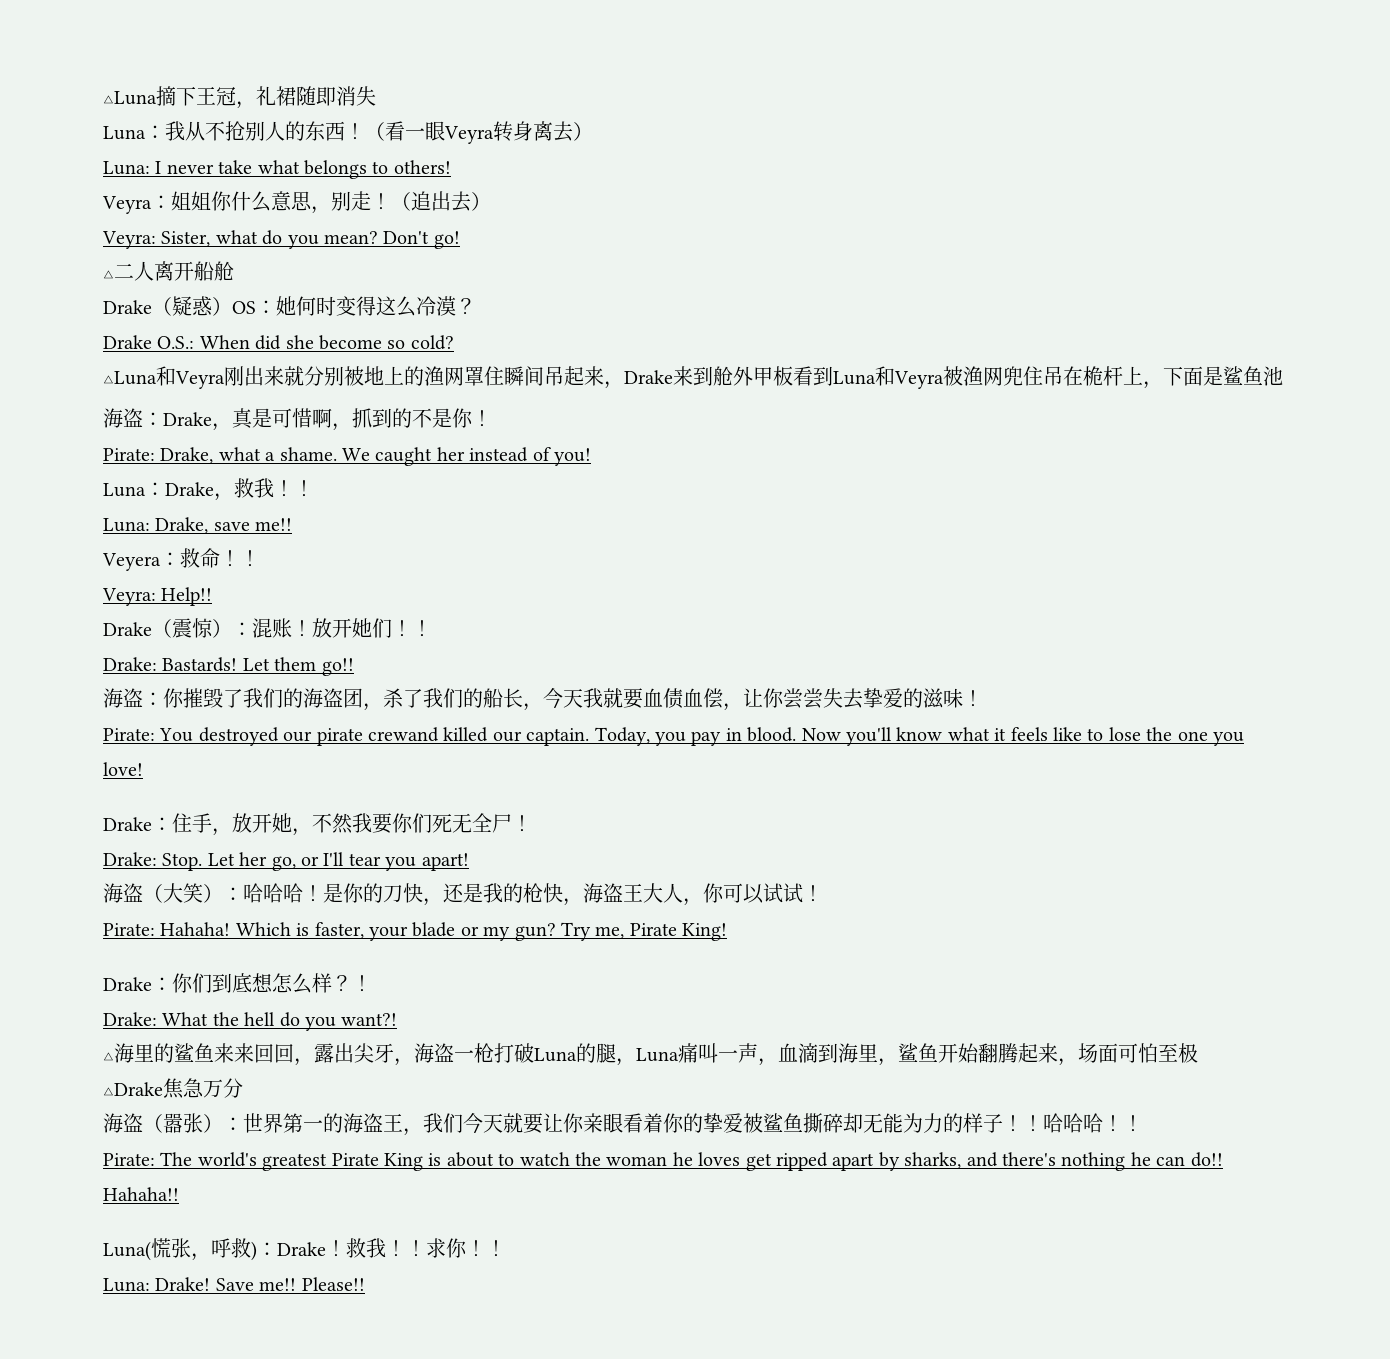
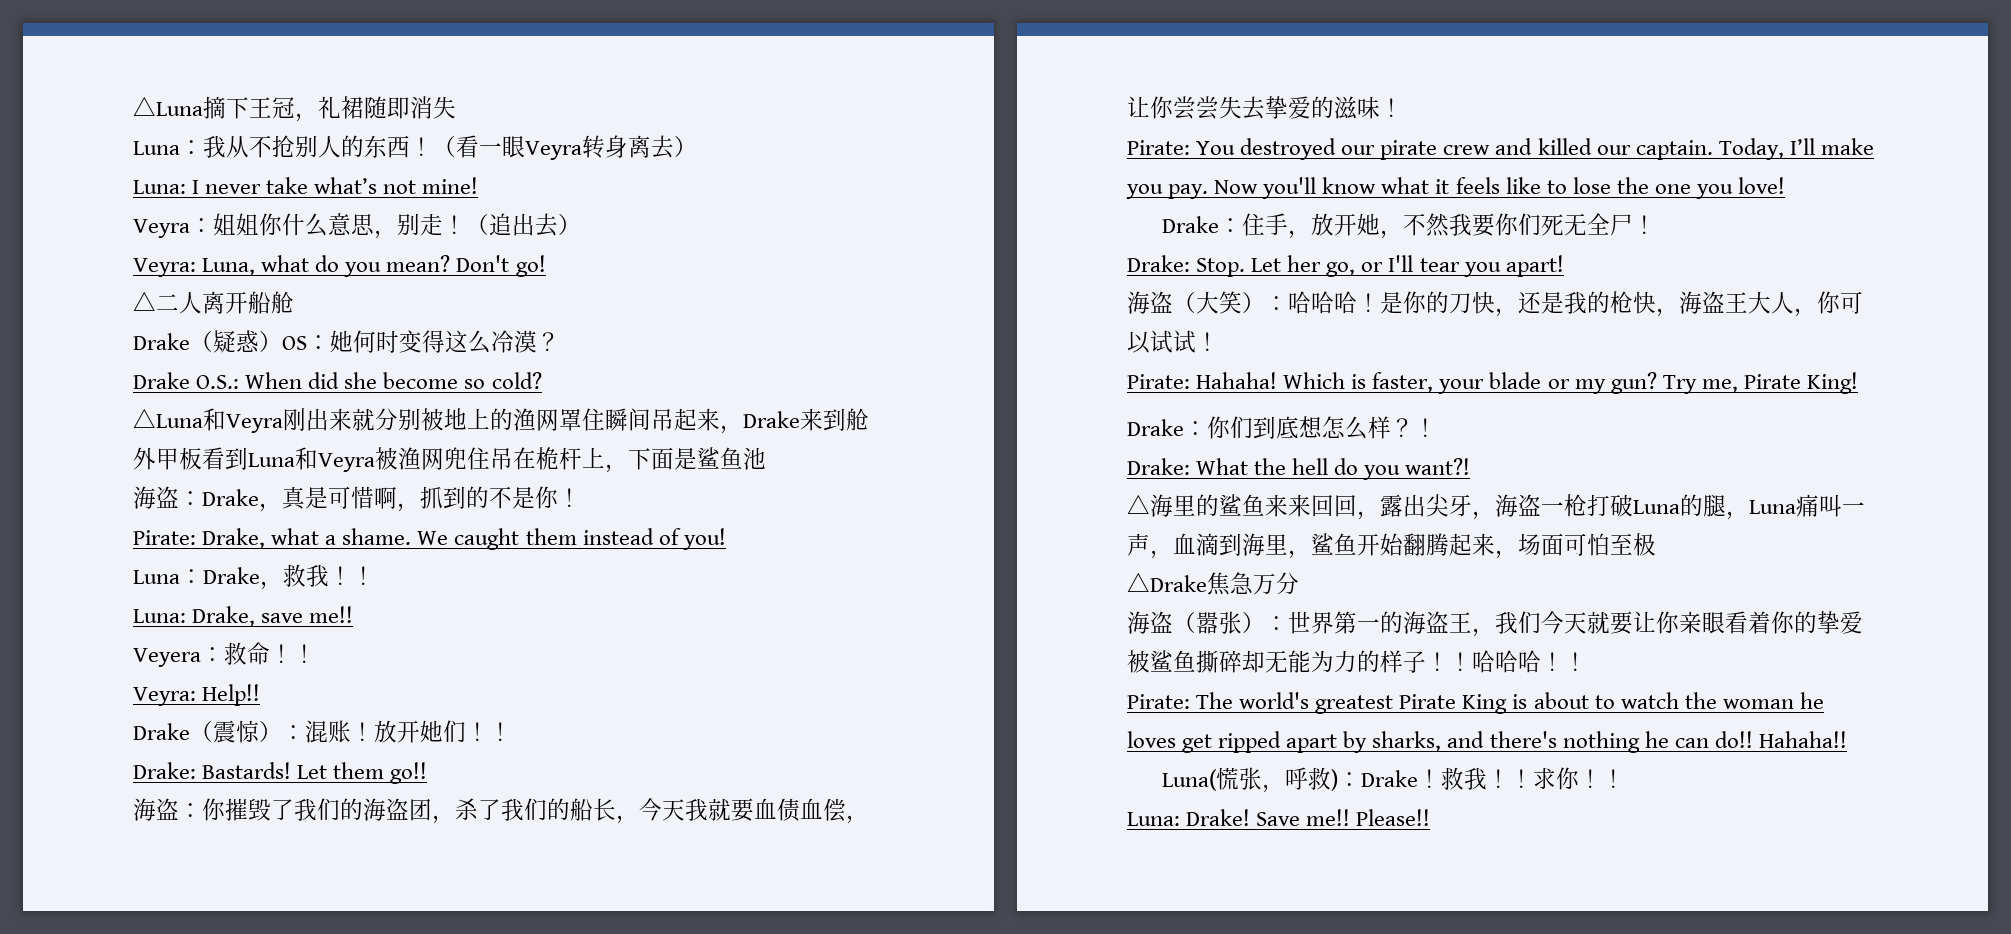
[257,160,451,179] what belongs to others! -> [314,177,479,194] what’s not mine!
[161,231,211,247] Sister, -> [202,258,256,276] Luna,
[436,447,465,461] her -> [525,528,577,545] them
[368,727,439,742] crewand -> [1443,138,1533,155] crew and
[654,727,797,746] you pay in blood. -> [1789,138,1874,155] [1126,184,1209,199] I’ll make you pay.

